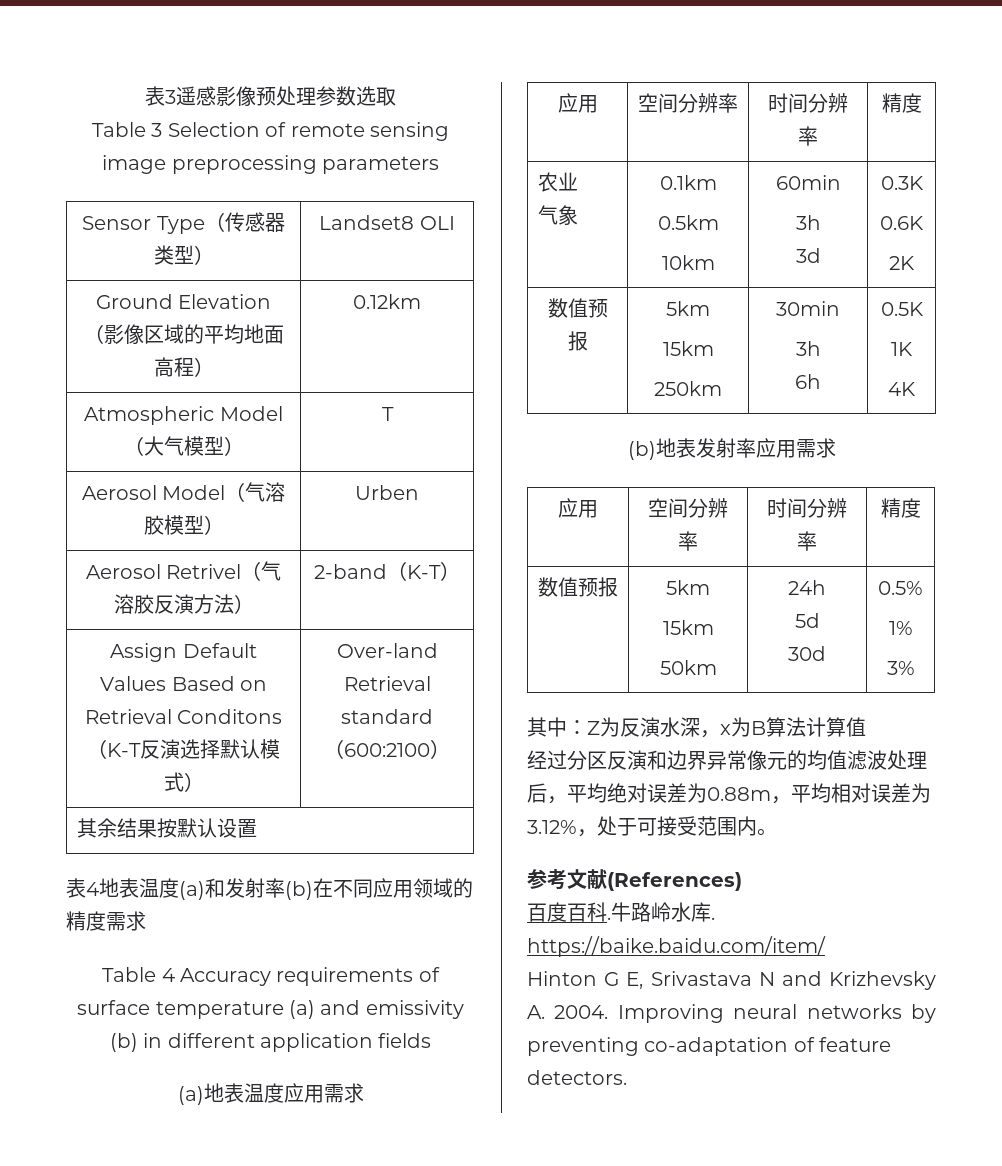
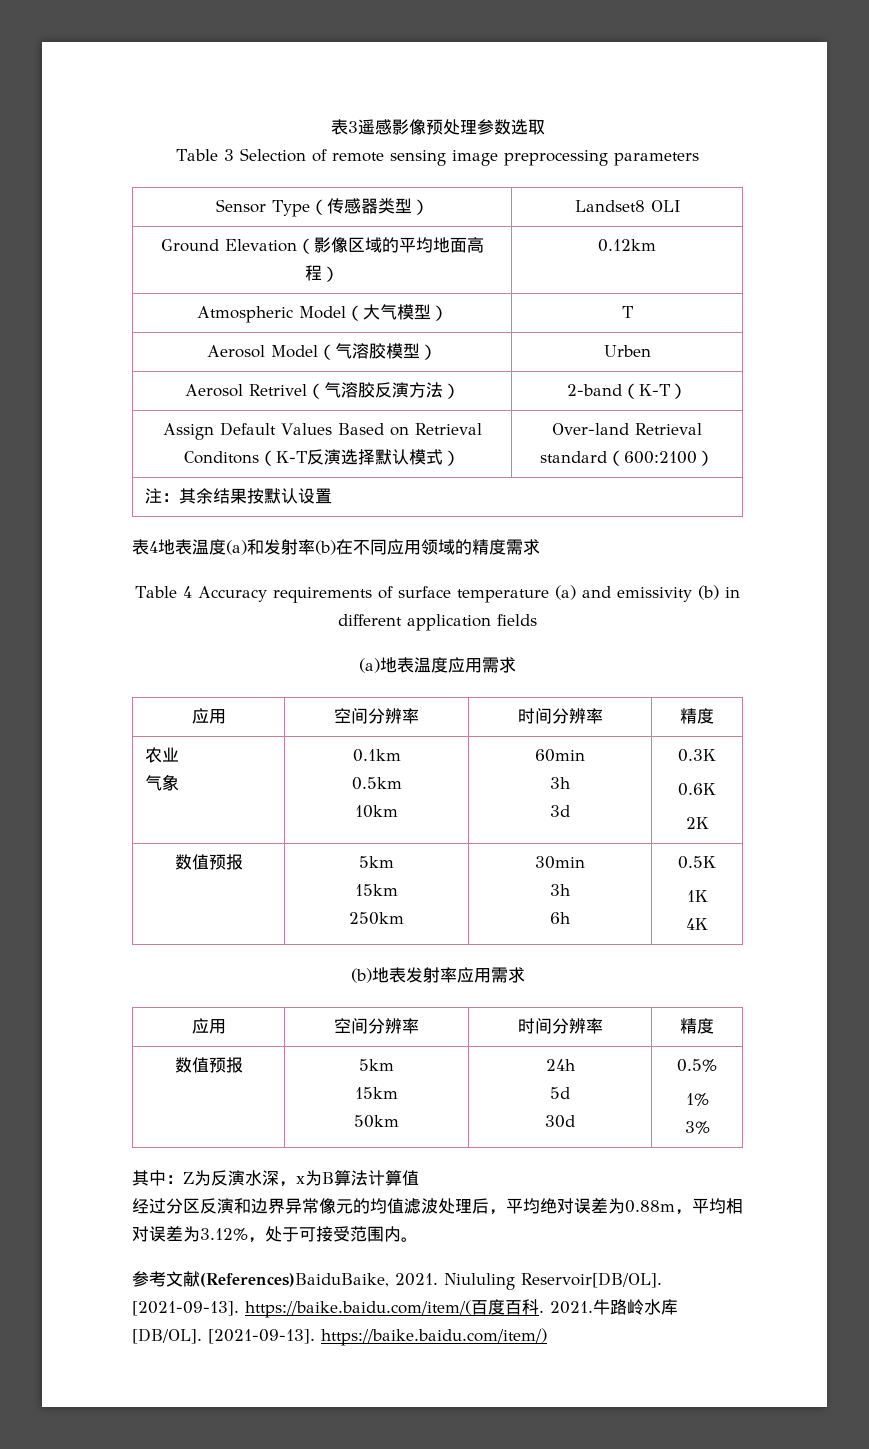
(450, 749) none -> [144,488,179,504] 注：
[607,872,742,891] (References) // -> [200,1272,662,1290] [132,1300,471,1318] (References)BaiduBaike, 2021. Niululing Reservoir[DB/OL]. [2021-09-13]. https://baike.baidu.com/item/(
(611, 918) none -> [550,1301,593,1314] 2021.
[711,917,715,920] [527,936,826,957] [527,971,936,990] [527,1004,936,1023] [527,1037,892,1056] [527,1070,627,1085] . https://baike.baidu.com/item/ // Hinton G E, Srivastava N and Krizhevsky A. 2004. Improving neural networks by preventing co-adaptation of feature detectors. -> [132,1328,547,1346] [DB/OL]. [2021-09-13]. https://baike.baidu.com/item/)

